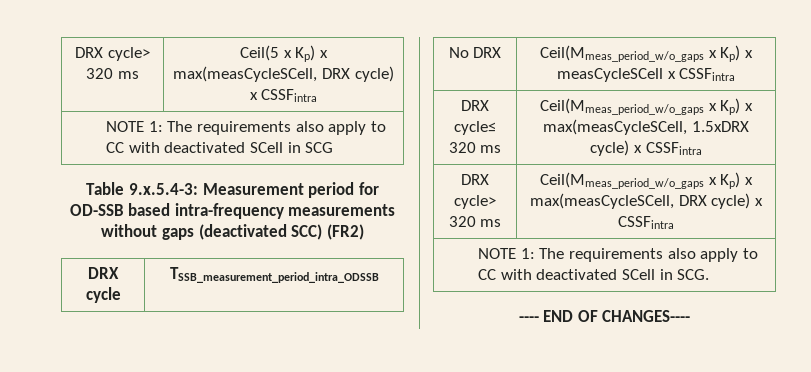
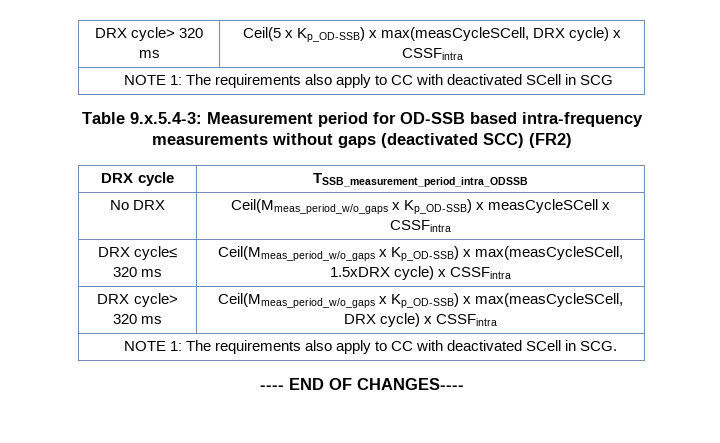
[295,45,316,62] Kp) -> [296,27,365,42] Kp_OD-SSB)
[720,45,741,62] Kp) -> [403,199,472,214] Kp_OD-SSB)
[720,98,741,115] Kp) -> [391,246,459,261] Kp_OD-SSB)
[720,172,741,189] Kp) -> [391,293,459,308] Kp_OD-SSB)

